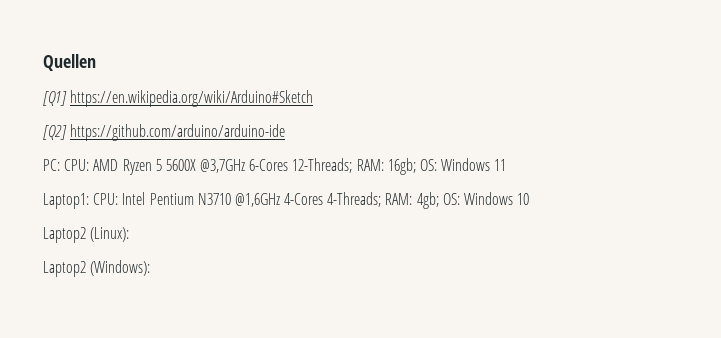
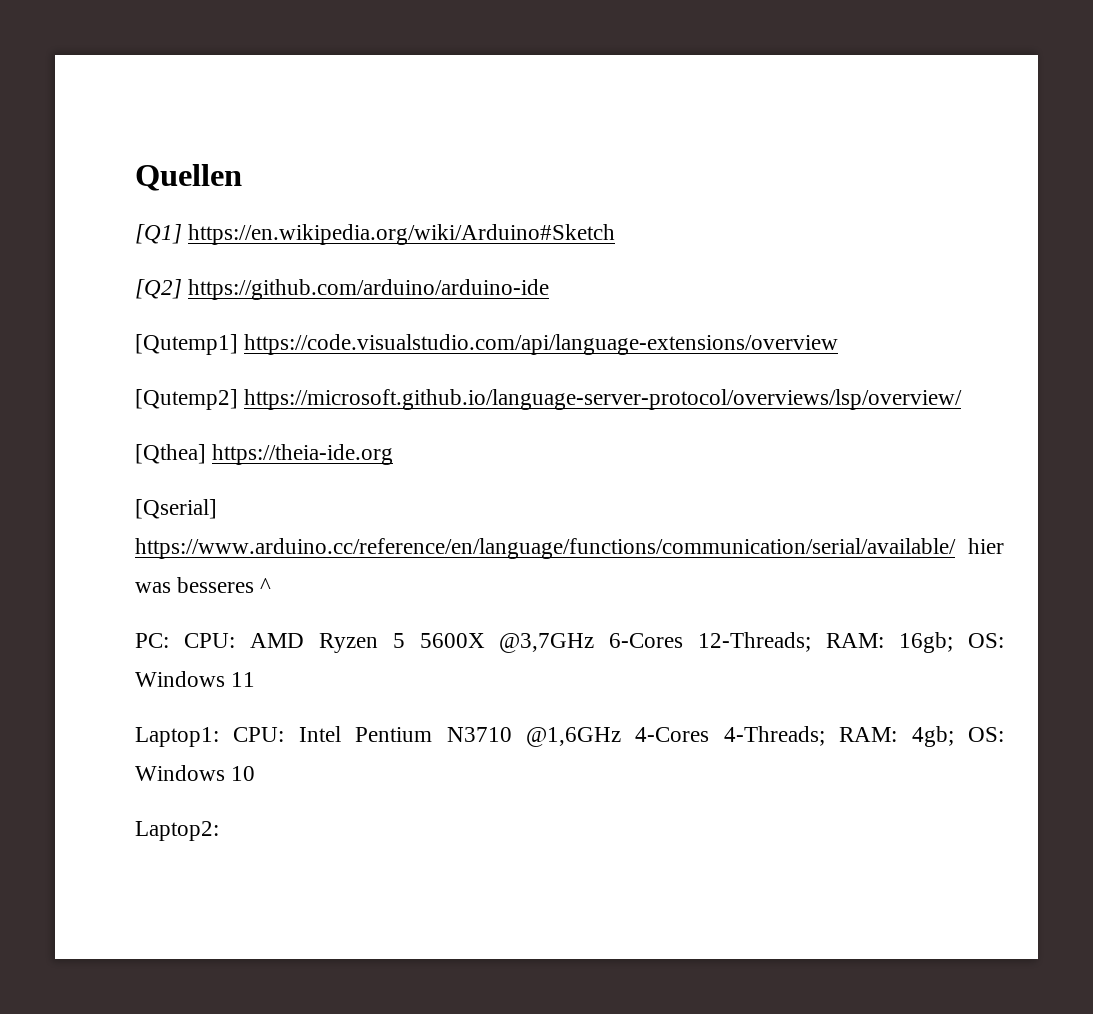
(286, 132) none -> [135,334,839,355] [135,389,963,410] [135,444,394,465] [135,499,217,519] [135,538,1004,559] [135,577,272,593] // [Qutemp1] https://code.visualstudio.com/api/language-extensions/overview // [Qutemp2] https://microsoft.github.io/language-server-protocol/overviews/lsp/overview/ // [Qthea] https://theia-ide.org // [Qserial] https://www.arduino.cc/reference/en/language/functions/communication/serial/available/ hier was besseres ^
[43,227,130,243] [43,260,151,277] Laptop2 (Linux): // Laptop2 (Windows): -> [135,821,219,841] Laptop2:

